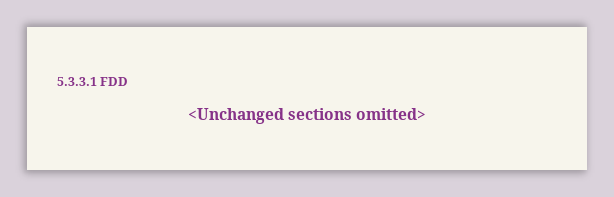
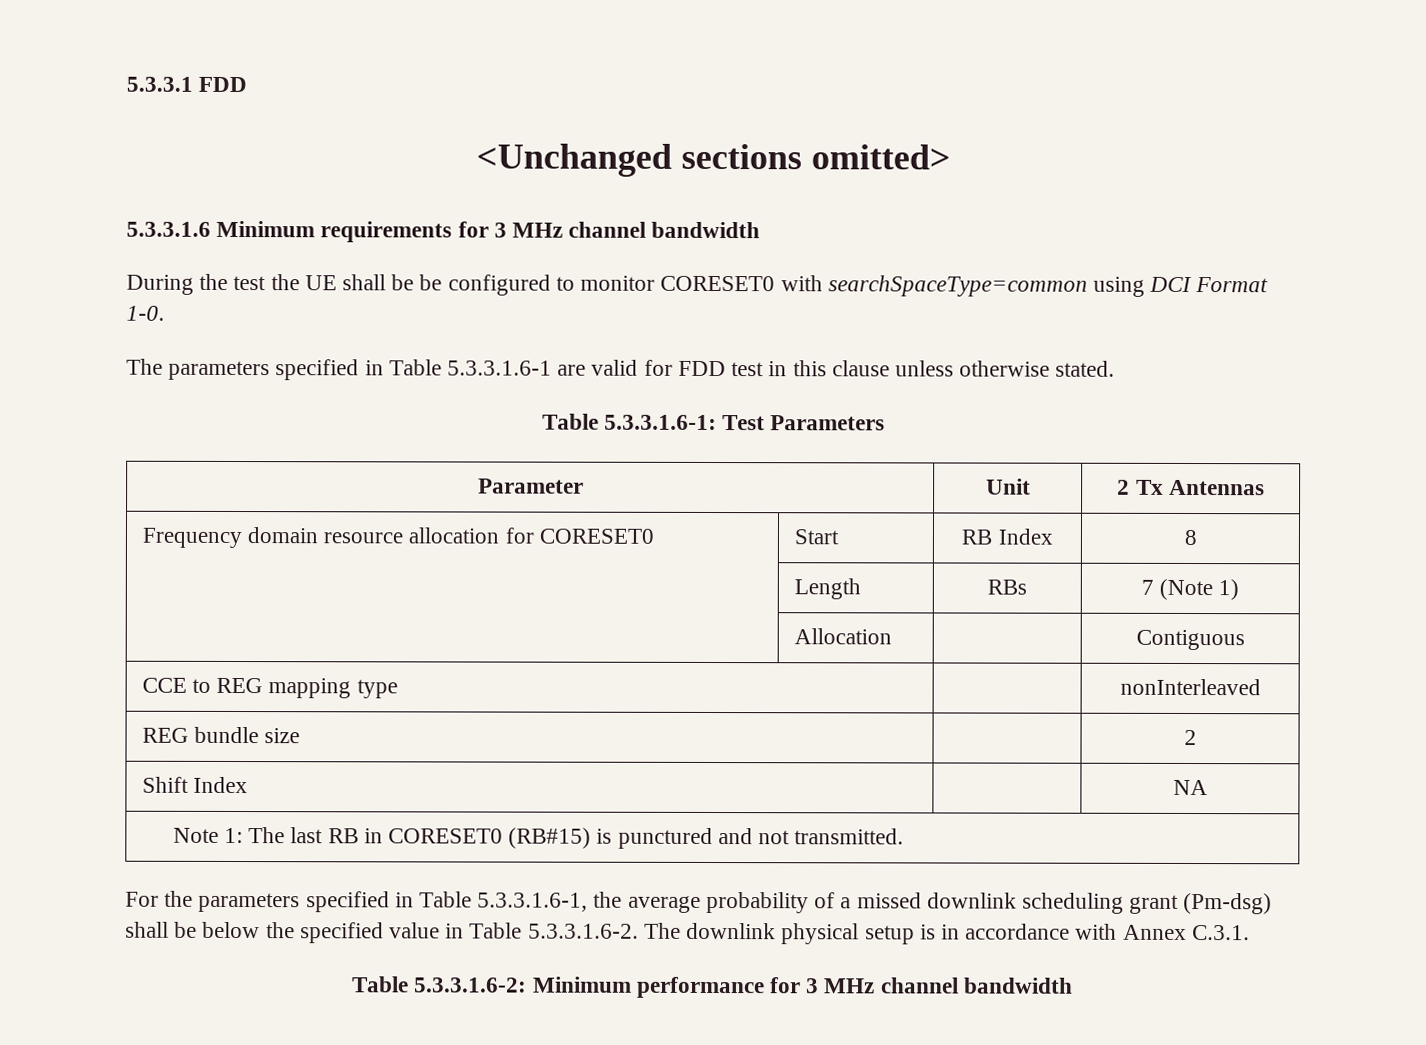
(427, 114) none -> [126,220,761,243] [126,273,1269,297] [126,305,165,321] [126,358,1116,381] [541,413,886,431] [477,478,584,494] [985,478,1031,495] [1117,479,1265,496] [141,527,654,549] [793,529,839,545] [961,528,1053,545] [1183,529,1197,546] [793,578,861,600] [987,579,1027,595] [1140,578,1240,601] [793,628,892,645] [1135,629,1245,651] [141,677,398,699] [1119,678,1261,696] [141,726,301,744] [1183,729,1197,746] [141,776,248,794] [1172,779,1208,796] [172,827,905,849] [125,890,1273,915] [125,921,1250,945] [352,976,1073,999] // 5.3.3.1.6 Minimum requirements for 3 MHz channel bandwidth // During the test the UE shall be be configured to monitor CORESET0 with searchSpaceType=common using DCI Format 1-0. // The parameters specified in Table 5.3.3.1.6-1 are valid for FDD test in this clause unless otherwise stated. // Table 5.3.3.1.6-1: Test Parameters // Parameter | Unit | 2 Tx Antennas // Frequency domain resource allocation for CORESET0 | Start | RB Index | 8 // | Length | RBs | 7 (Note 1) // | Allocation | | Contiguous // CCE to REG mapping type | | nonInterleaved // REG bundle size | | 2 // Shift Index | | NA // Note 1: The last RB in CORESET0 (RB#15) is punctured and not transmitted. // For the parameters specified in Table 5.3.3.1.6-1, the average probability of a missed downlink scheduling grant (Pm-dsg) shall be below the specified value in Table 5.3.3.1.6-2. The downlink physical setup is in accordance with Annex C.3.1. // Table 5.3.3.1.6-2: Minimum performance for 3 MHz channel bandwidth

